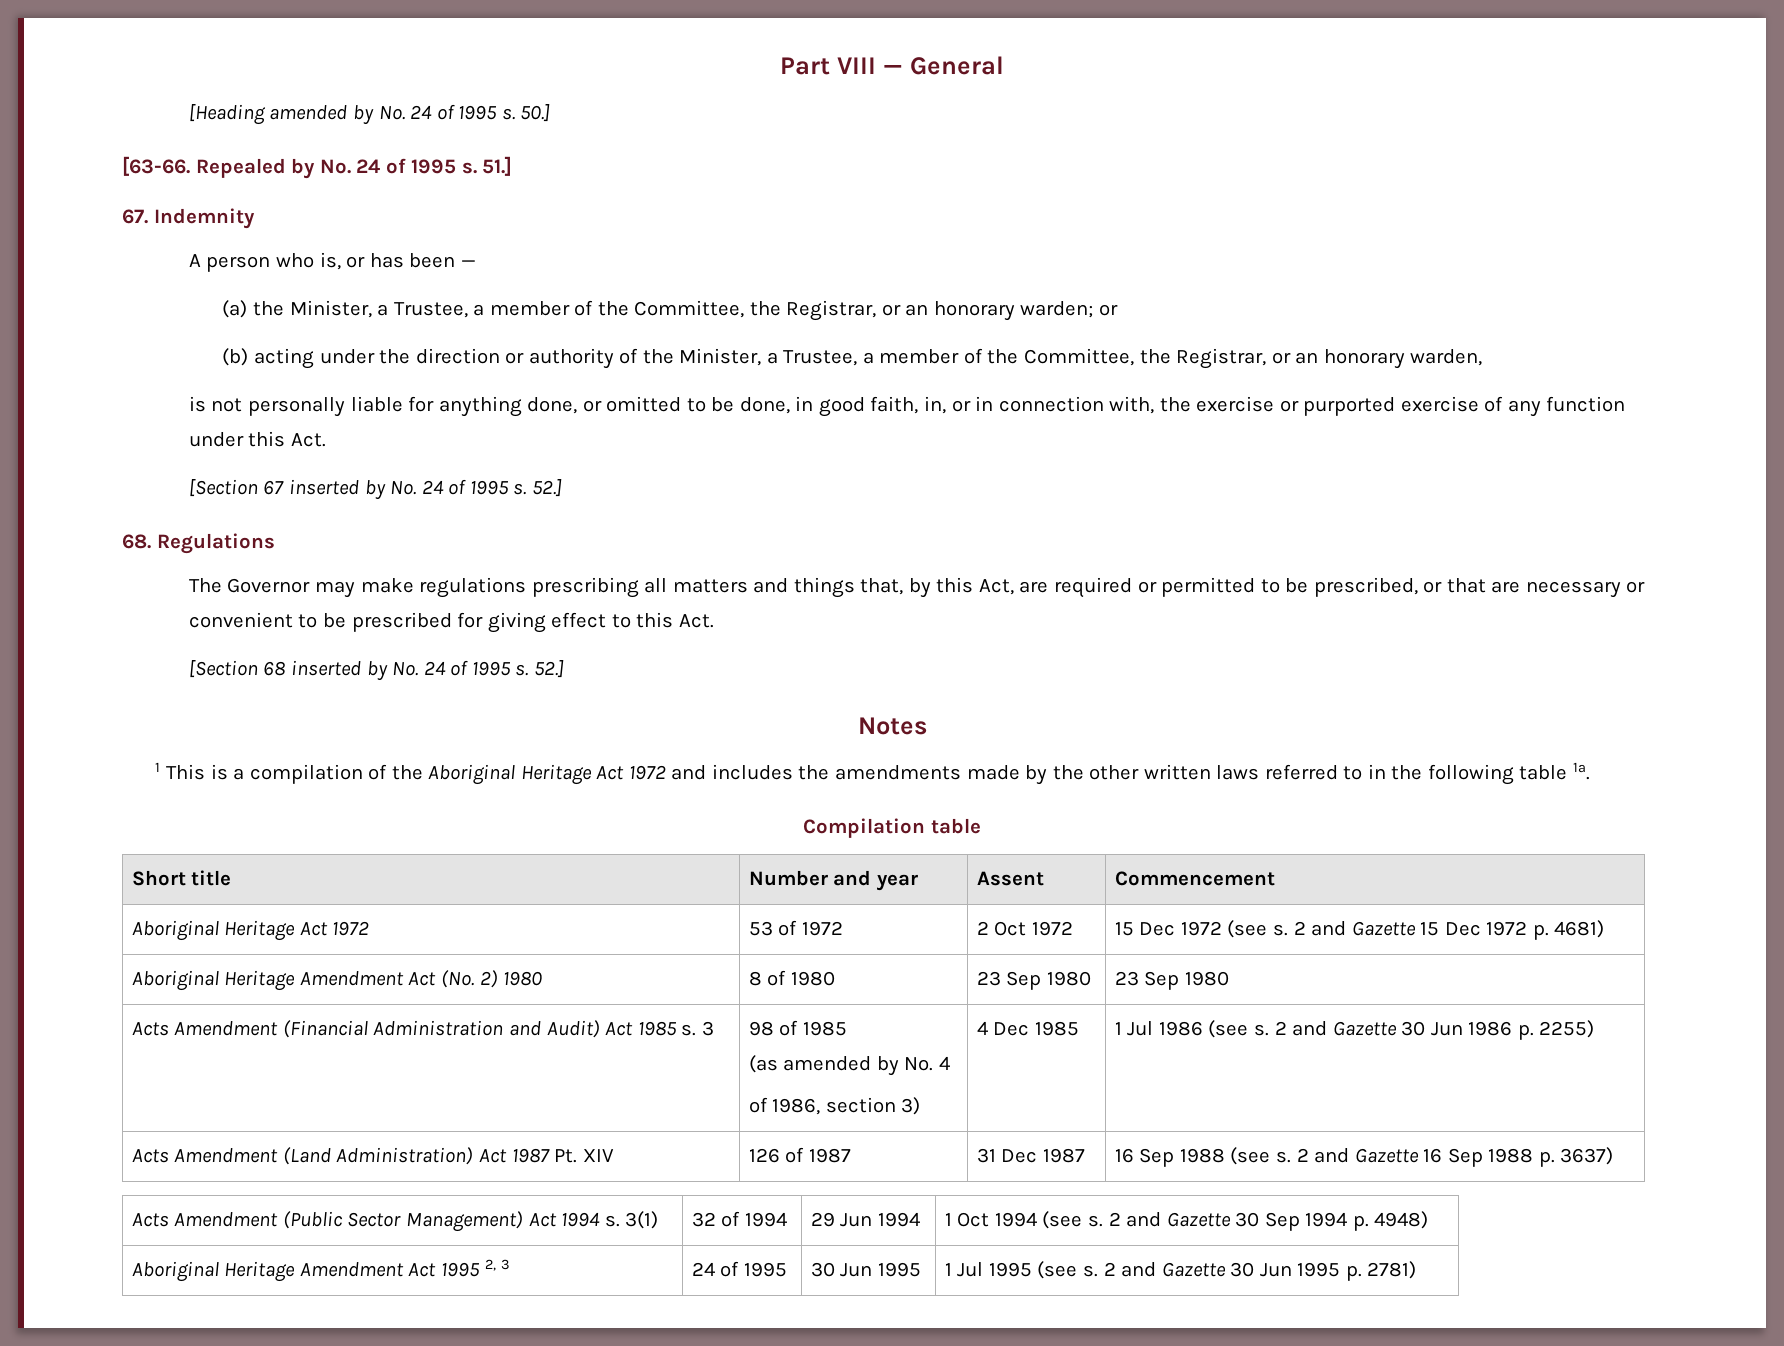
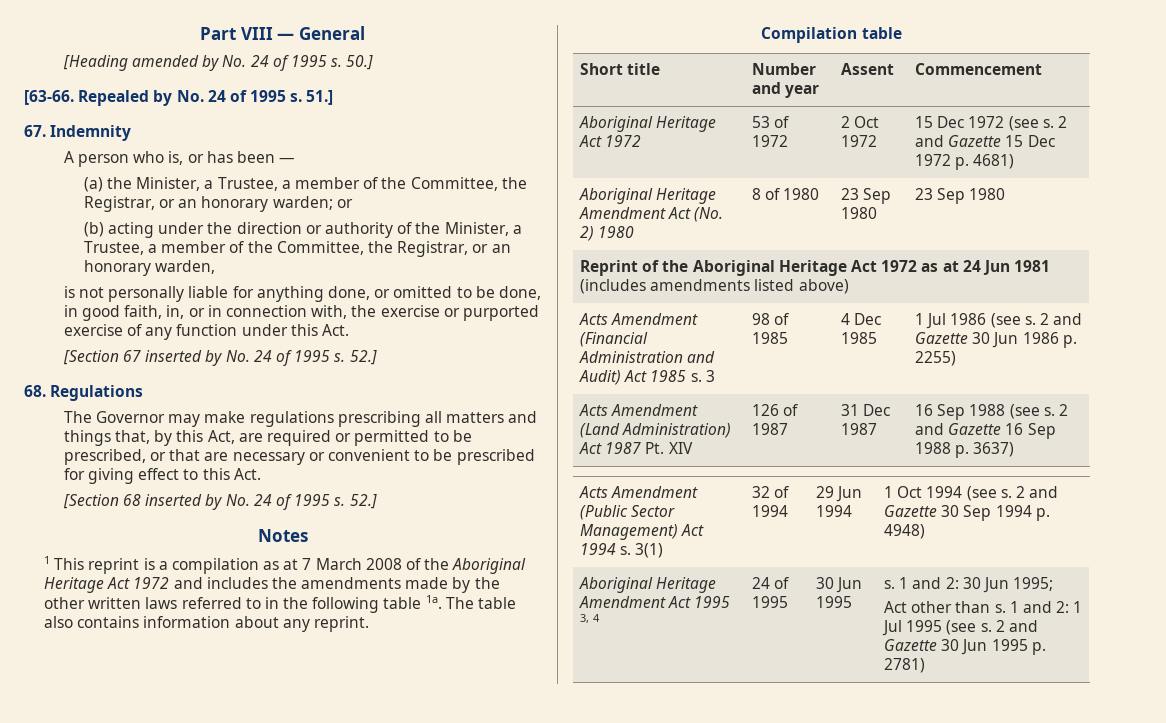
(206, 772) none -> [88,558,140,574] reprint
(363, 774) none -> [263,558,402,570] as at 7 March 2008
(1590, 771) none -> [445,597,516,609] [43,616,369,632] The table also contains information about any reprint.
(1229, 978) none -> [580,260,1051,276] [580,279,849,294] // Reprint of the Aboriginal Heritage Act 1972 as at 24 Jun 1981 (includes amendments listed above)
[748,1055,950,1076] [748,1097,921,1115] // (as amended by No. 4 // of 1986, section 3) -> (789, 338) none
[484,1259,511,1271] 2, 3 -> [580,614,601,623] 3, 4
(921, 1269) none -> [884,577,1054,593] [884,601,1070,613] s. 1 and 2: 30 Jun 1995; // Act other than s. 1 and 2:

